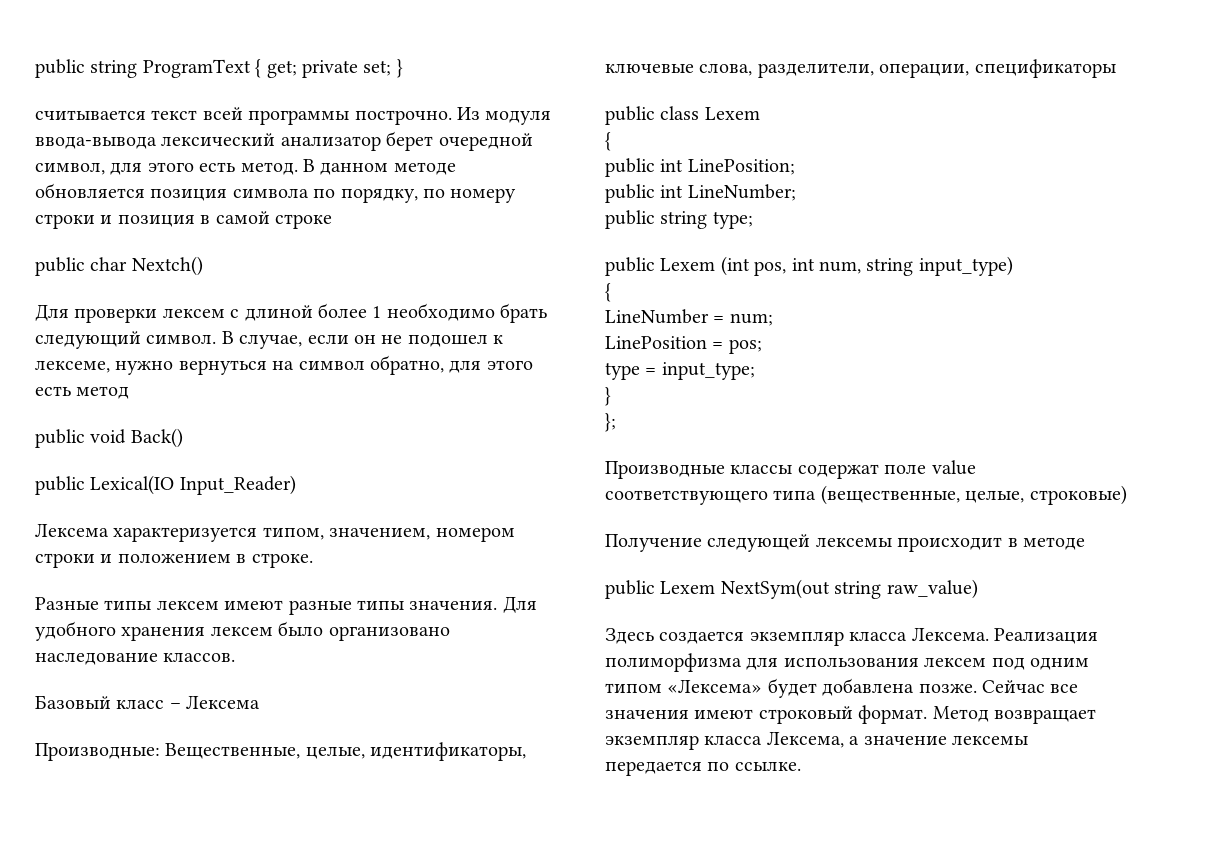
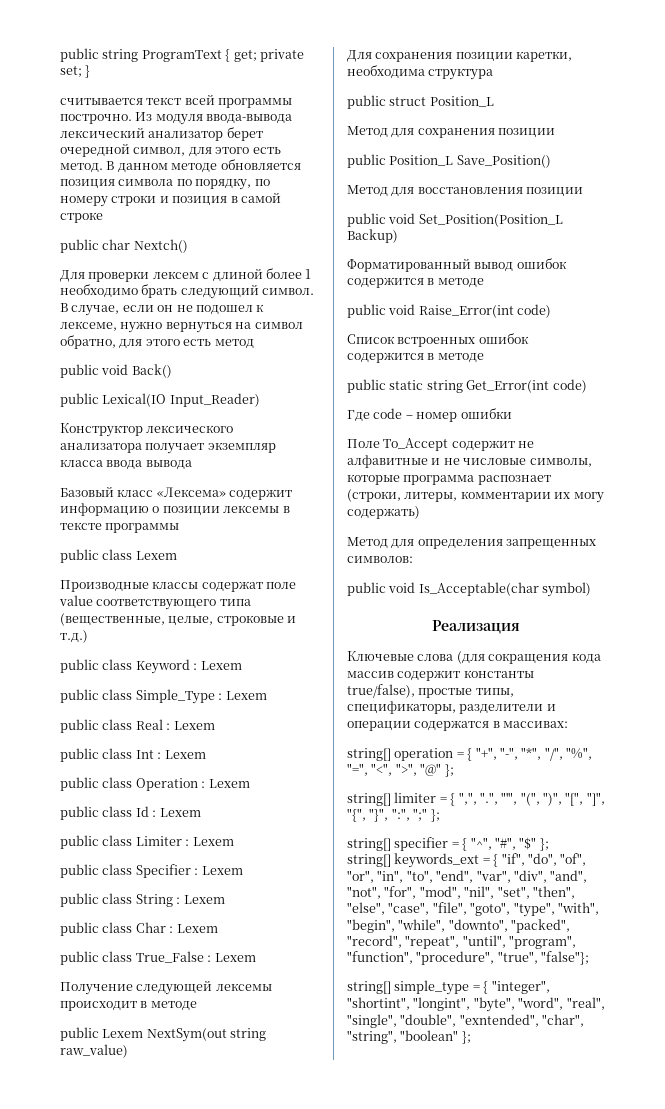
[35,523,515,542] [35,553,313,568] [35,596,537,615] [35,621,450,641] [35,652,236,665] [35,695,261,709] [35,742,527,761] [605,59,1116,78] [605,106,760,125] [605,132,611,151] [605,158,795,177] [605,184,796,203] [605,210,753,229] [605,256,1013,276] [605,283,611,302] [605,309,773,326] [605,336,762,354] [605,362,755,380] [605,387,611,406] [605,413,616,432] Лексема характеризуется типом, значением, номером строки и положением в строке. // Разные типы лексем имеют разные типы значения. Для удобного хранения лексем было организовано наследование классов. // Базовый класс – Лексема // Производные: Вещественные, целые, идентификаторы, ключевые слова, разделители, операции, спецификаторы // public class Lexem // { // public int LinePosition; // public int LineNumber; // public string type; // public Lexem (int pos, int num, string input_type) // { // LineNumber = num; // LinePosition = pos; // type = input_type; // } // }; -> [60,423,234,437] [60,442,276,454] [60,459,192,470] [60,486,293,500] [60,503,290,516] [60,522,180,533] [60,549,177,563] Конструктор лексического анализатора получает экземпляр класса ввода вывода // Базовый класс «Лексема» содержит информацию о позиции лексемы в тексте программы // public class Lexem
[1029,485,1127,505] строковые) -> [216,615,297,626] [60,630,88,643] [60,659,242,674] [60,689,267,704] [60,719,215,733] [60,748,206,762] [60,777,250,791] [60,806,201,820] [60,835,234,849] [60,864,243,878] [60,893,225,907] [60,922,218,936] [60,951,256,965] строковые и т.д.) // public class Keyword : Lexem // public class Simple_Type : Lexem // public class Real : Lexem // public class Int : Lexem // public class Operation : Lexem // public class Id : Lexem // public class Limiter : Lexem // public class Specifier : Lexem // public class String : Lexem // public class Char : Lexem // public class True_False : Lexem
[605,627,1098,646] [605,653,1089,672] [605,678,1079,698] [605,705,1096,724] [605,731,1028,750] [605,761,801,776] Здесь создается экземпляр класса Лексема. Реализация полиморфизма для использования лексем под одним типом «Лексема» будет добавлена позже. Сейчас все значения имеют строковый формат. Метод возвращает экземпляр класса Лексема, а значение лексемы передается по ссылке. -> [347,50,573,62] [347,65,494,80] [347,95,494,109] [347,126,556,138] [347,154,551,168] [347,185,584,197] [347,213,563,227] [347,229,398,243] [347,258,567,272] [347,277,484,288] [347,304,552,318] [347,333,529,347] [347,352,484,363] [347,379,587,393] [347,408,512,422] [347,438,535,451] [347,455,592,468] [347,474,551,485] [347,489,604,503] [347,506,420,519] [347,537,597,549] [347,556,413,563] [347,582,592,597] [432,620,520,634] [347,651,601,664] [347,670,534,681] [347,684,514,698] [347,701,556,714] [347,720,569,731] [347,747,592,761] [347,763,454,777] [347,792,605,806] [347,808,440,822] [347,837,549,851] [347,853,587,868] [347,870,588,883] [347,886,575,899] [347,902,599,917] [347,919,571,933] [347,935,577,949] [347,951,590,965] [347,980,550,995] [347,997,605,1012] [347,1014,585,1028] [347,1030,471,1044] Для сохранения позиции каретки, необходима структура // public struct Position_L // Метод для сохранения позиции // public Position_L Save_Position() // Метод для восстановления позиции // public void Set_Position(Position_L Backup) // Форматированный вывод ошибок содержится в методе // public void Raise_Error(int code) // Список встроенных ошибок содержится в методе // public static string Get_Error(int code) // Где code – номер ошибки // Поле To_Accept содержит не алфавитные и не числовые символы, которые программа распознает (строки, литеры, комментарии их могу содержать) // Метод для определения запрещенных символов: // public void Is_Acceptable(char symbol) // Реализация // Ключевые слова (для сокращения кода массив содержит константы true/false), простые типы, спецификаторы, разделители и операции содержатся в массивах: // string[] operation = { "+", "-", "*", "/", "%", "=", "<", ">", "@" }; // string[] limiter = { ",", ".", "'", "(", ")", "[", "]", "{", "}", ":", ";" }; // string[] specifier = { "^", "#", "$" }; // string[] keywords_ext = { "if", "do", "of", "or", "in", "to", "end", "var", "div", "and", "not", "for", "mod", "nil", "set", "then", "else", "case", "file", "goto", "type", "with", "begin", "while", "downto", "packed", "record", "repeat", "until", "program", "function", "procedure", "true", "false"}; // string[] simple_type = { "integer", "shortint", "longint", "byte", "word", "real", "single", "double", "exntended", "char", "string", "boolean" };

